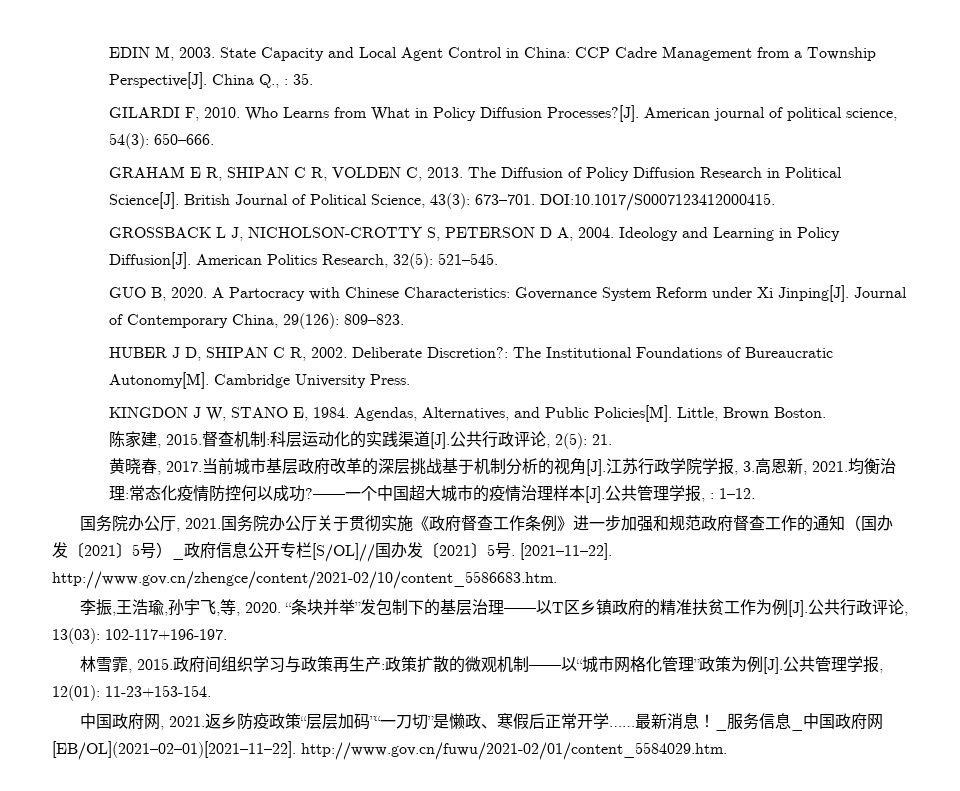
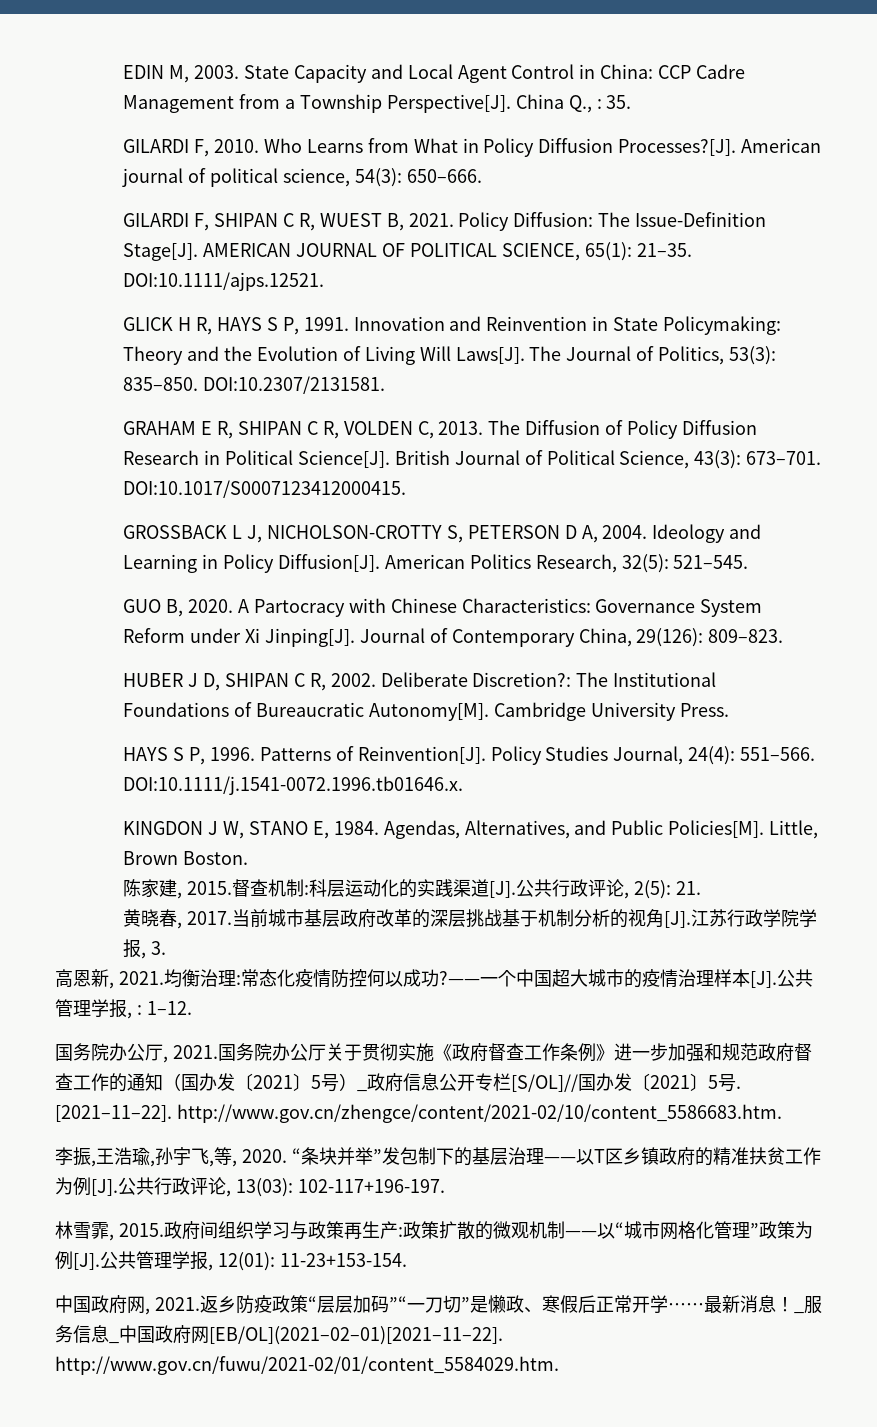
(215, 139) none -> [123,212,766,231] [123,242,692,261] [123,272,325,291] [123,316,781,335] [123,346,776,365] [123,376,386,394] // GILARDI F, SHIPAN C R, WUEST B, 2021. Policy Diffusion: The Issue-Definition Stage[J]. AMERICAN JOURNAL OF POLITICAL SCIENCE, 65(1): 21–35. DOI:10.1111/ajps.12521. // GLICK H R, HAYS S P, 1991. Innovation and Reinvention in State Policymaking: Theory and the Evolution of Living Will Laws[J]. The Journal of Politics, 53(3): 835–850. DOI:10.2307/2131581.
(411, 379) none -> [123,746,815,765] [123,776,464,795] // HAYS S P, 1996. Patterns of Reinvention[J]. Policy Studies Journal, 24(4): 551–566. DOI:10.1111/j.1541-0072.1996.tb01646.x.
(756, 466) none -> (167, 948) //

